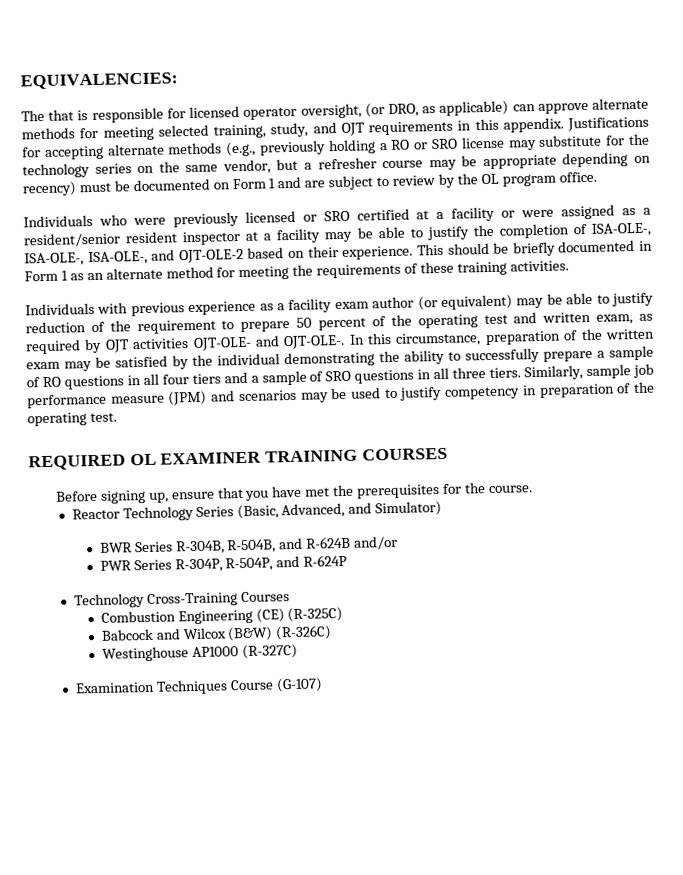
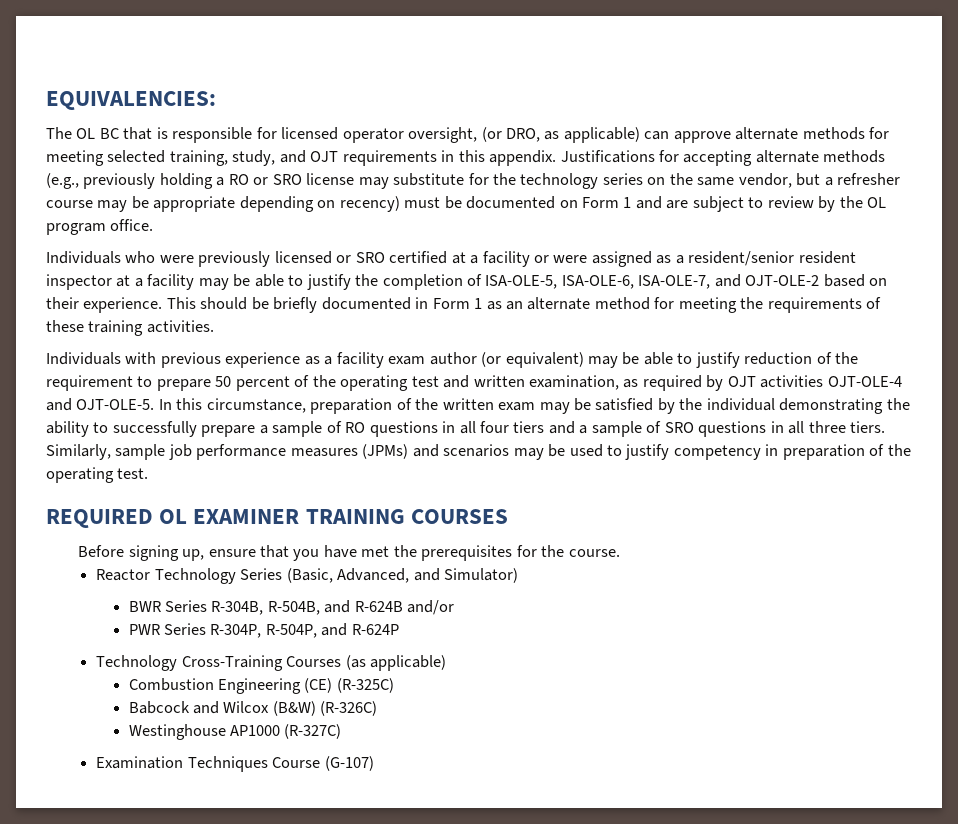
(45, 115) none -> [76,128,119,139] OL BC
[590,222,651,237] [24,250,148,267] ISA-OLE-, ISA-OLE-, ISA-OLE-, -> [485,275,711,289] ISA-OLE-5, ISA-OLE-6, ISA-OLE-7,
[596,314,634,325] exam, -> [529,375,620,390] examination,
[192,334,346,351] OJT-OLE- and OJT-OLE-. -> [827,376,902,387] [46,398,155,411] OJT-OLE-4 and OJT-OLE-5.
[110,390,208,406] measure (JPM) -> [290,444,409,459] measures (JPMs)
(290, 597) none -> [345,655,447,671] (as applicable)

